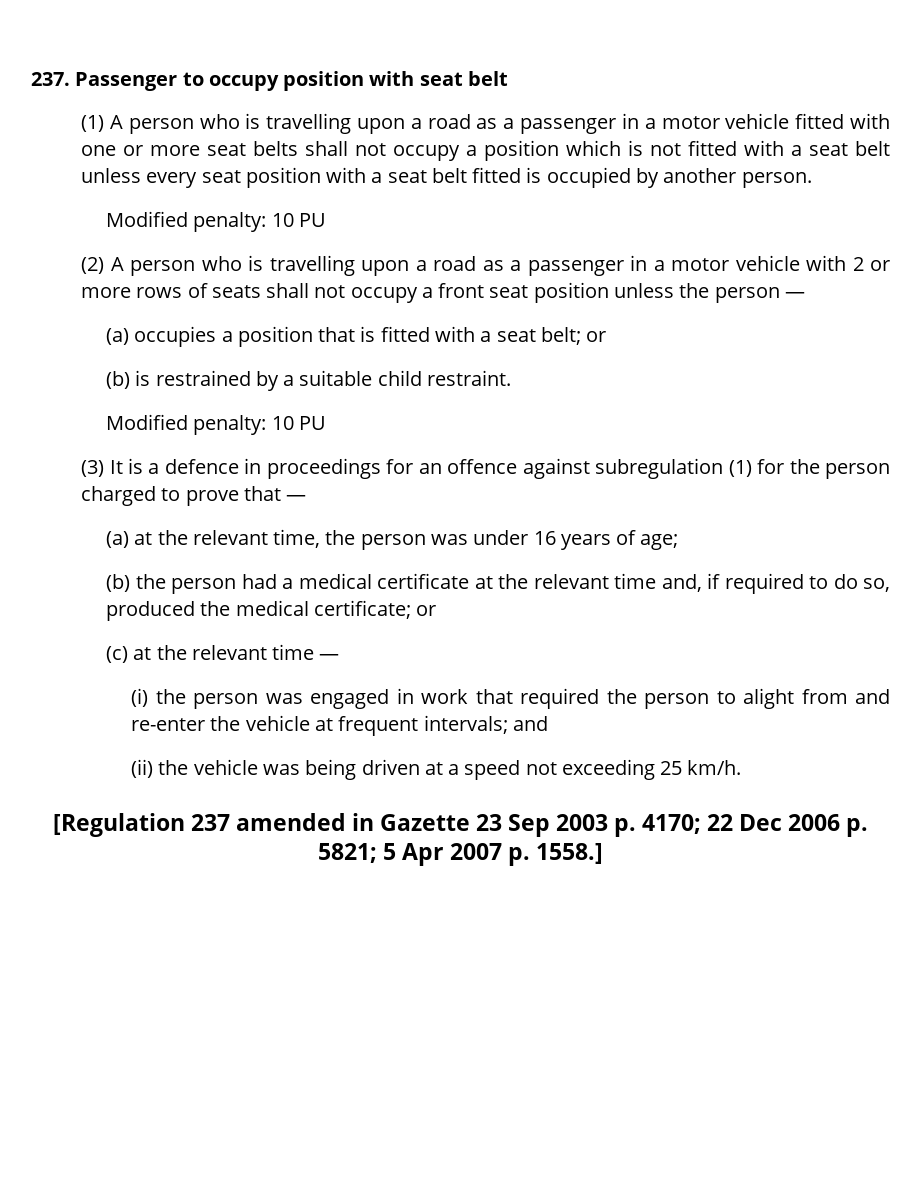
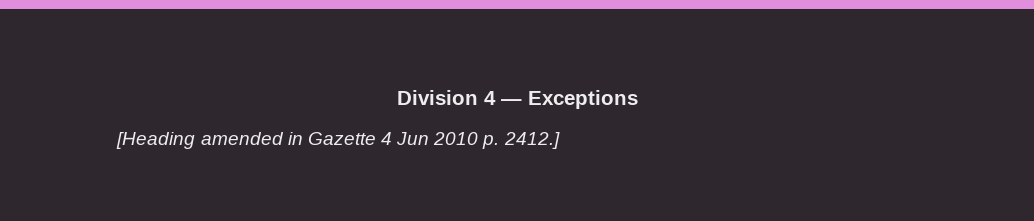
[31,71,508,91] [81,113,891,134] [81,140,890,161] [81,167,812,188] [106,211,326,232] [81,255,890,276] [81,282,805,303] [106,326,607,347] [106,370,512,391] [106,414,326,435] [81,458,890,479] [81,486,307,506] [106,529,679,550] [106,573,890,594] [106,600,437,621] [106,644,340,663] [131,688,891,709] [131,715,548,736] [131,759,742,780] [52,813,869,837] [318,843,603,866] 237. Passenger to occupy position with seat belt // (1) A person who is travelling upon a road as a passenger in a motor vehicle fitted with one or more seat belts shall not occupy a position which is not fitted with a seat belt unless every seat position with a seat belt fitted is occupied by another person. // Modified penalty: 10 PU // (2) A person who is travelling upon a road as a passenger in a motor vehicle with 2 or more rows of seats shall not occupy a front seat position unless the person — // (a) occupies a position that is fitted with a seat belt; or // (b) is restrained by a suitable child restraint. // Modified penalty: 10 PU // (3) It is a defence in proceedings for an offence against subregulation (1) for the person charged to prove that — // (a) at the relevant time, the person was under 16 years of age; // (b) the person had a medical certificate at the relevant time and, if required to do so, produced the medical certificate; or // (c) at the relevant time — // (i) the person was engaged in work that required the person to alight from and re-enter the vehicle at frequent intervals; and // (ii) the vehicle was being driven at a speed not exceeding 25 km/h. // [Regulation 237 amended in Gazette 23 Sep 2003 p. 4170; 22 Dec 2006 p. 5821; 5 Apr 2007 p. 1558.] -> [396,90,638,109] [116,132,560,149] Division 4 — Exceptions // [Heading amended in Gazette 4 Jun 2010 p. 2412.]

